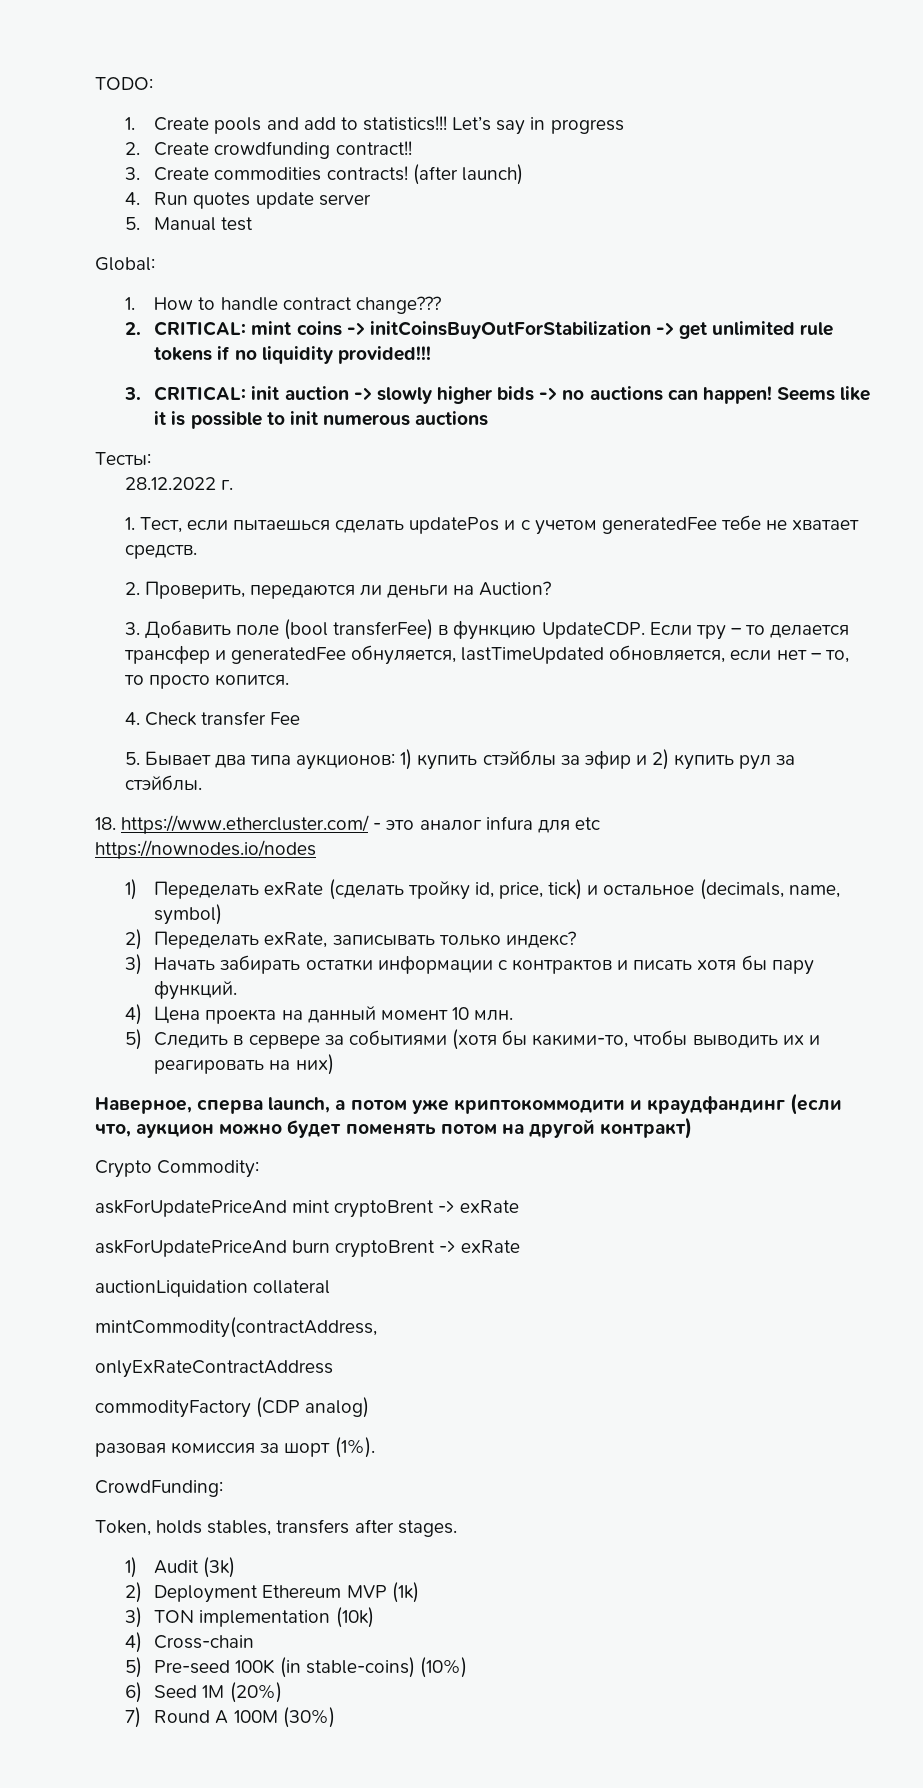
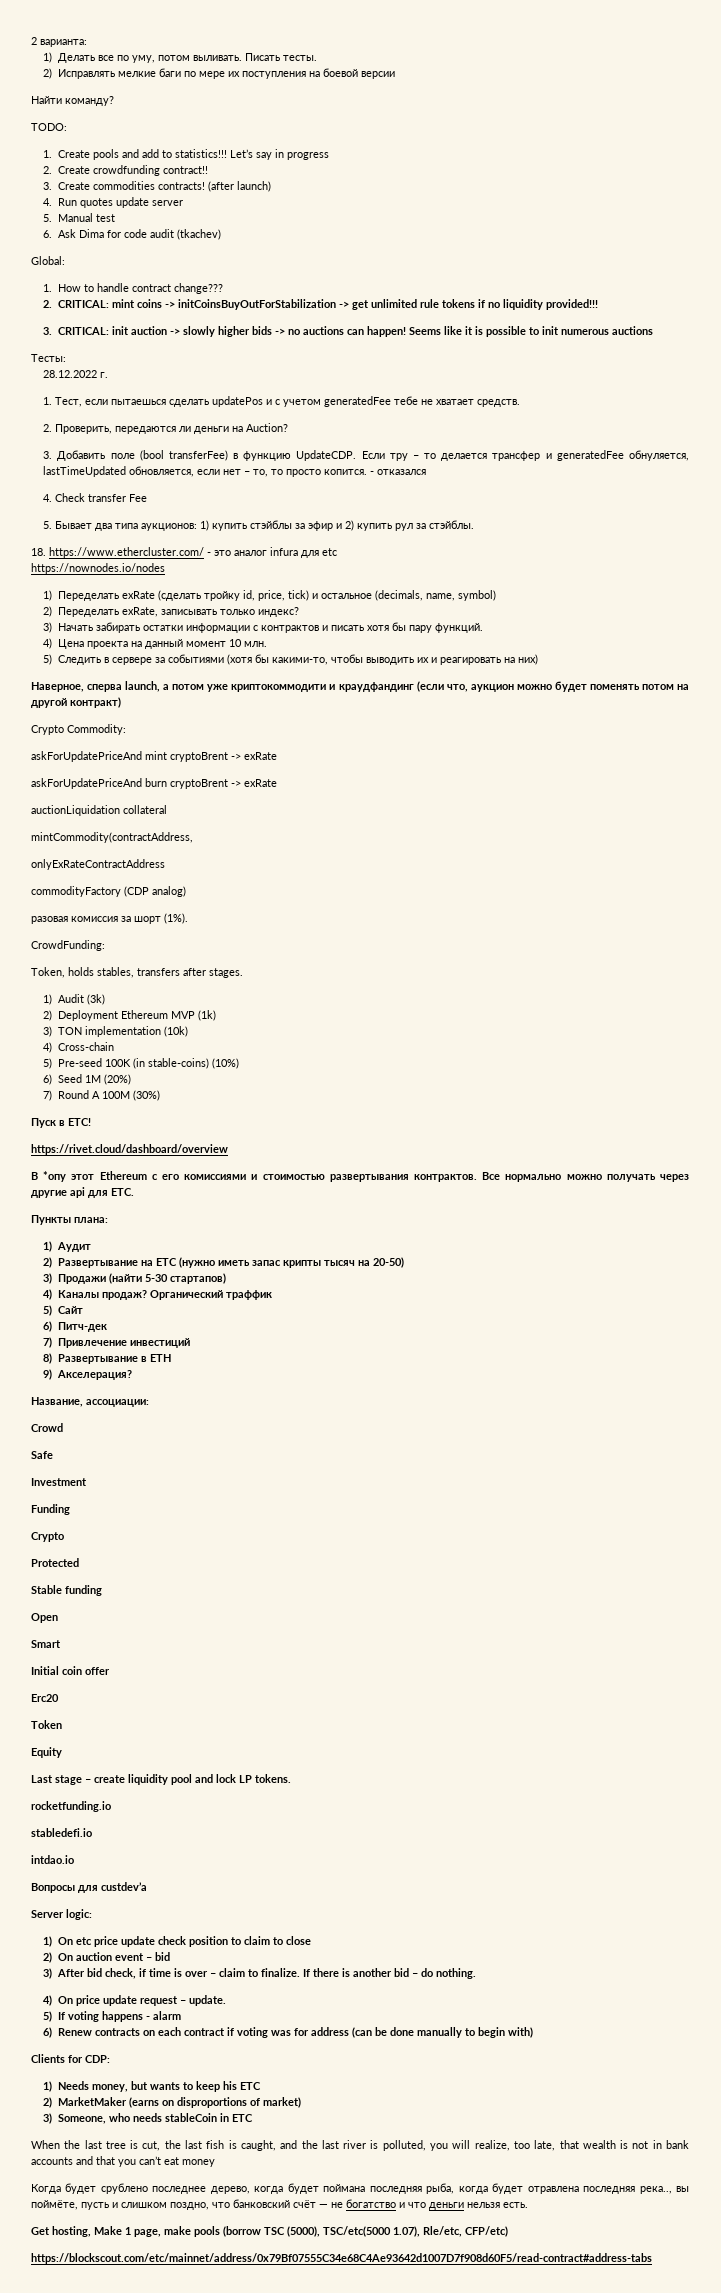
(95, 83) none -> [31,37,87,47] [43,52,317,63] [43,68,395,79] [31,96,114,106] 2 варианта: // 1) Делать все по уму, потом выливать. Писать тесты. // 2) Исправлять мелкие баги по мере их поступления на боевой версии // Найти команду? //
(254, 224) none -> [43,229,221,240] // 6. Ask Dima for code audit (tkachev)
(289, 680) none -> [370,469,427,475] - отказался
(335, 1717) none -> [31,1118,91,1128] [31,1144,228,1155] [31,1171,689,1182] [31,1187,134,1198] [31,1215,108,1225] [43,1241,91,1252] [43,1257,404,1268] [43,1273,226,1284] [43,1289,272,1300] [43,1305,83,1316] [43,1321,107,1332] [43,1337,190,1348] [43,1353,171,1364] [43,1369,132,1380] [31,1397,149,1407] [31,1423,63,1432] [31,1451,53,1459] [31,1478,87,1486] [31,1504,70,1515] [31,1532,64,1542] [31,1558,79,1567] [31,1585,102,1596] [31,1613,58,1623] [31,1640,61,1648] [31,1666,110,1675] [31,1694,59,1702] [31,1720,62,1729] [31,1747,62,1758] [31,1774,291,1785] [31,1801,111,1812] [31,1828,92,1837] [31,1855,74,1864] [31,1882,147,1893] [31,1909,92,1920] [43,1936,311,1947] [43,1952,170,1963] [43,1968,476,1979] [43,1995,226,2006] [43,2011,181,2022] [43,2027,533,2038] [31,2054,110,2063] [43,2081,261,2092] [43,2097,301,2108] [43,2113,253,2124] [31,2140,690,2151] [31,2156,215,2167] [31,2183,689,2194] [31,2199,528,2210] [31,2226,508,2237] [31,2253,652,2264] // Пуск в ETC! // https://rivet.cloud/dashboard/overview // В *опу этот Ethereum с его комиссиями и стоимостью развертывания контрактов. Все нормально можно получать через другие api для ETC. // Пункты плана: // 1) Аудит // 2) Развертывание на ETC (нужно иметь запас крипты тысяч на 20-50) // 3) Продажи (найти 5-30 стартапов) // 4) Каналы продаж? Органический траффик // 5) Сайт // 6) Питч-дек // 7) Привлечение инвестиций // 8) Развертывание в ETH // 9) Акселерация? // Название, ассоциации: // Crowd // Safe // Investment // Funding // Crypto // Protected // Stable funding // Open // Smart // Initial coin offer // Erc20 // Token // Equity // Last stage – create liquidity pool and lock LP tokens. // rocketfunding.io // stabledefi.io // intdao.io // Вопросы для custdev’a // Server logic: // 1) On etc price update check position to claim to close // 2) On auction event – bid // 3) After bid check, if time is over – claim to finalize. If there is another bid – do nothing. // 4) On price update request – update. // 5) If voting happens - alarm // 6) Renew contracts on each contract if voting was for address (can be done manually to begin with) // Clients for CDP: // 1) Needs money, but wants to keep his ETC // 2) MarketMaker (earns on disproportions of market) // 3) Someone, who needs stableCoin in ETC // When the last tree is cut, the last fish is caught, and the last river is polluted, you will realize, too late, that wealth is not in bank accounts and that you can’t eat money // Когда будет срублено последнее дерево, когда будет поймана последняя рыба, когда будет отравлена последняя река.., вы поймёте, пусть и слишком поздно, что банковский счёт — не богатство и что деньги нельзя есть. // Get hosting, Make 1 page, make pools (borrow TSC (5000), TSC/etc(5000 1.07), Rle/etc, CFP/etc) // https://blockscout.com/etc/mainnet/address/0x79Bf07555C34e68C4Ae93642d1007D7f908d60F5/read-contract#address-tabs

